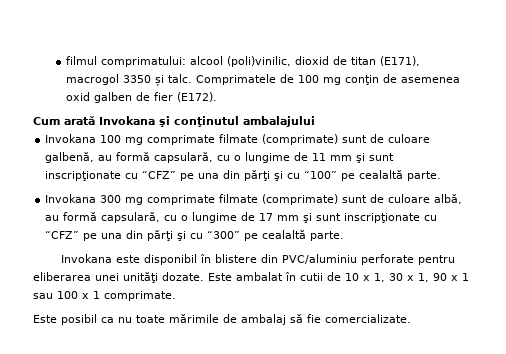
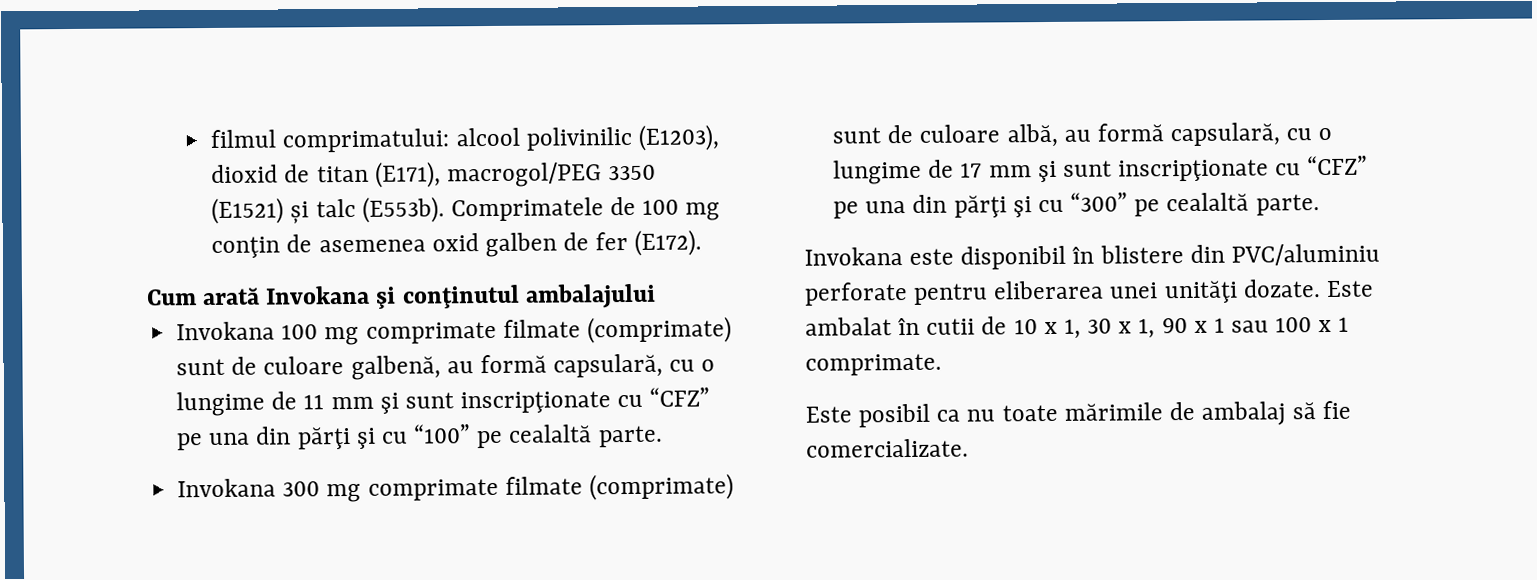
[226,56,291,67] (poli)vinilic, -> [525,124,719,151] polivinilic (E1203),
[65,74,192,86] macrogol 3350 și talc. -> [446,162,656,188] [211,196,445,224] macrogol/PEG 3350 (E1521) și talc (E553b).
[153,92,173,101] fier -> [595,231,629,251] fer

